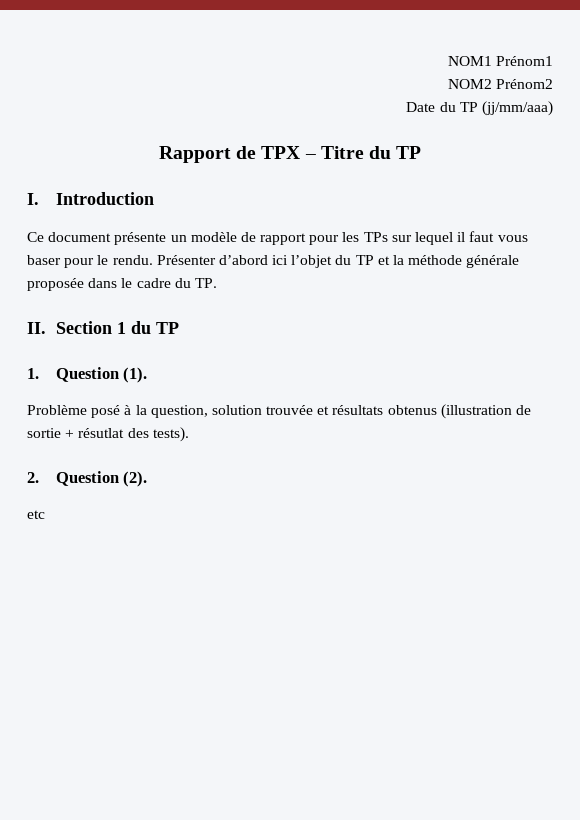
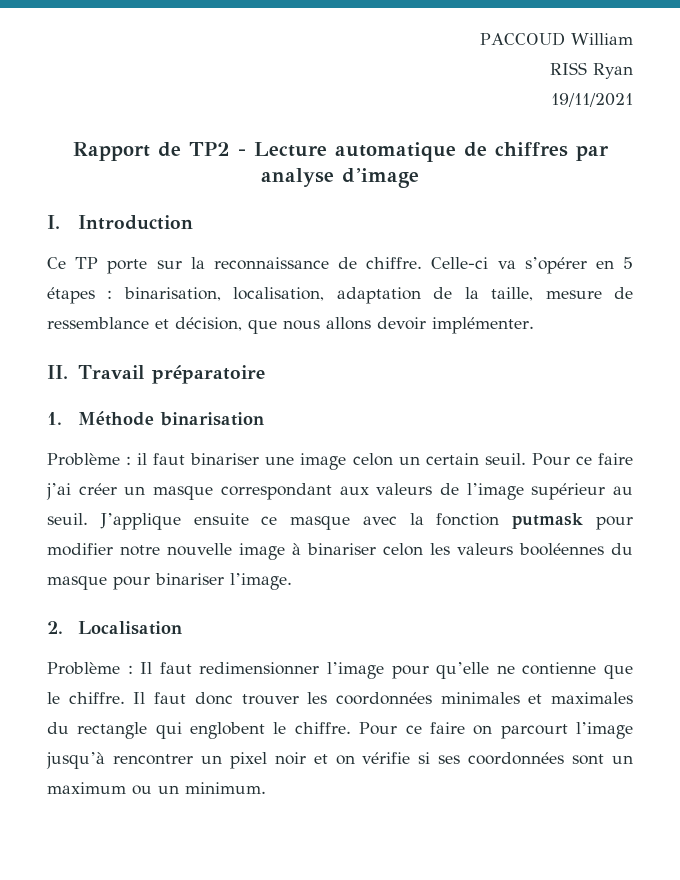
[447,56,553,66] [447,79,553,89] [406,101,553,116] [158,146,422,163] [27,192,154,205] [27,231,528,245] [27,255,520,268] [27,278,217,291] [27,321,179,334] [27,367,147,383] [27,404,532,419] [27,427,189,442] [27,471,147,487] [27,510,45,519] NOM1 Prénom1 // NOM2 Prénom2 // Date du TP (jj/mm/aaa) // Rapport de TPX – Titre du TP // I. Introduction // Ce document présente un modèle de rapport pour les TPs sur lequel il faut vous baser pour le rendu. Présenter d’abord ici l’objet du TP et la méthode générale proposée dans le cadre du TP. // II. Section 1 du TP // 1. Question (1). // Problème posé à la question, solution trouvée et résultats obtenus (illustration de sortie + résutlat des tests). // 2. Question (2). // etc -> [480,32,633,46] [550,62,633,79] [551,93,633,107] [72,142,609,162] [261,168,419,188] [47,215,193,230] [47,257,633,274] [47,287,634,304] [47,317,534,334] [47,365,265,384] [47,411,264,426] [47,453,634,470] [46,483,633,500] [47,513,633,530] [47,543,633,560] [47,573,292,590] [47,621,182,635] [47,662,634,679] [47,692,633,705] [47,722,634,739] [46,752,633,769] [47,782,266,795] PACCOUD William // RISS Ryan // 19/11/2021 // Rapport de TP2 - Lecture automatique de chiffres par analyse d’image // I. Introduction // Ce TP porte sur la reconnaissance de chiffre. Celle-ci va s’opérer en 5 étapes : binarisation, localisation, adaptation de la taille, mesure de ressemblance et décision, que nous allons devoir implémenter. // II. Travail préparatoire // 1. Méthode binarisation // Problème : il faut binariser une image celon un certain seuil. Pour ce faire j’ai créer un masque correspondant aux valeurs de l’image supérieur au seuil. J’applique ensuite ce masque avec la fonction putmask pour modifier notre nouvelle image à binariser celon les valeurs booléennes du masque pour binariser l’image. // 2. Localisation // Problème : Il faut redimensionner l’image pour qu’elle ne contienne que le chiffre. Il faut donc trouver les coordonnées minimales et maximales du rectangle qui englobent le chiffre. Pour ce faire on parcourt l’image jusqu’à rencontrer un pixel noir et on vérifie si ses coordonnées sont un maximum ou un minimum.

